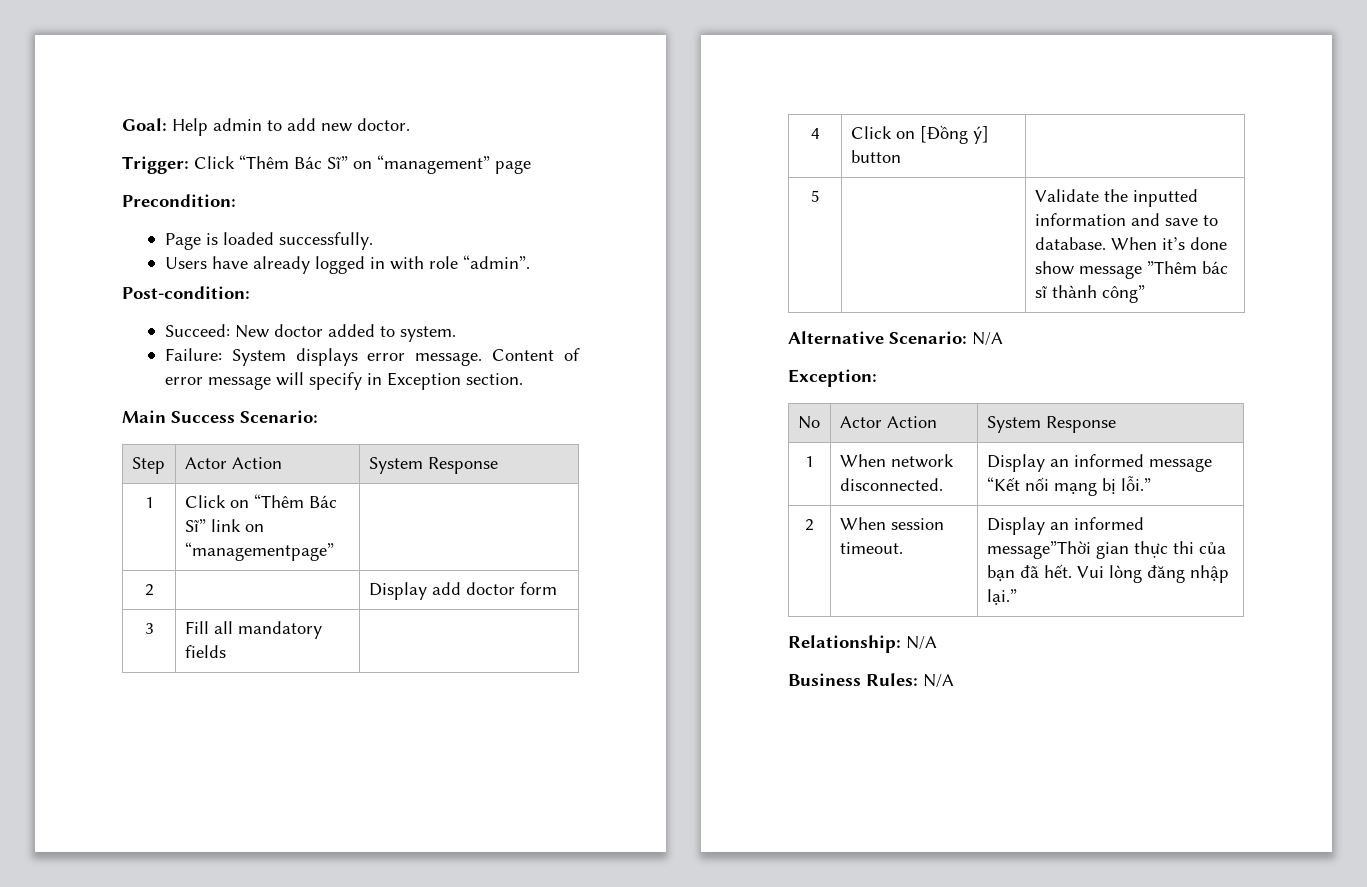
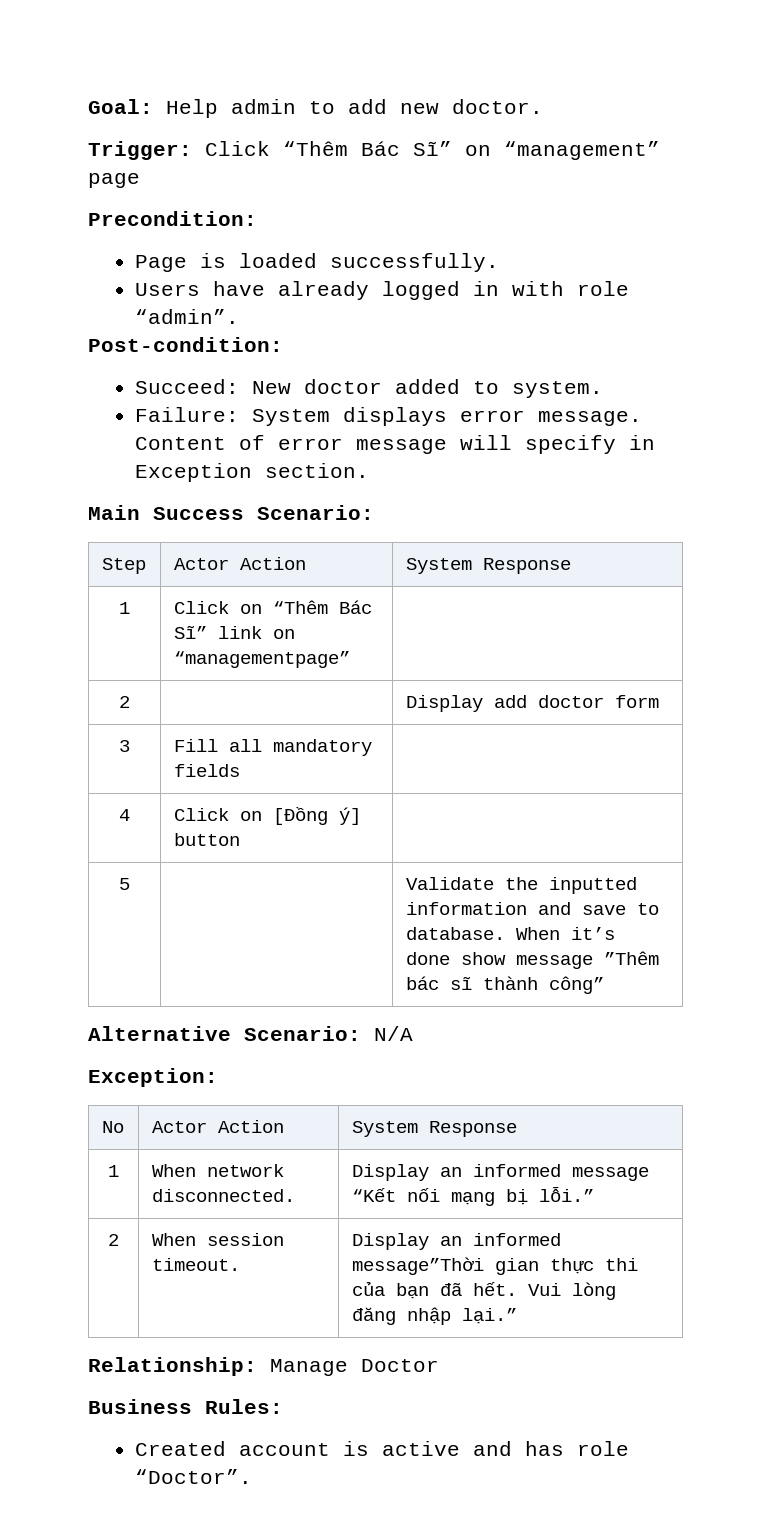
[906,636,937,650] N/A -> [270,1359,439,1376] Manage Doctor
[923,674,954,688] N/A -> [135,1441,630,1456] [135,1469,253,1484] // Created account is active and has role “Doctor”.

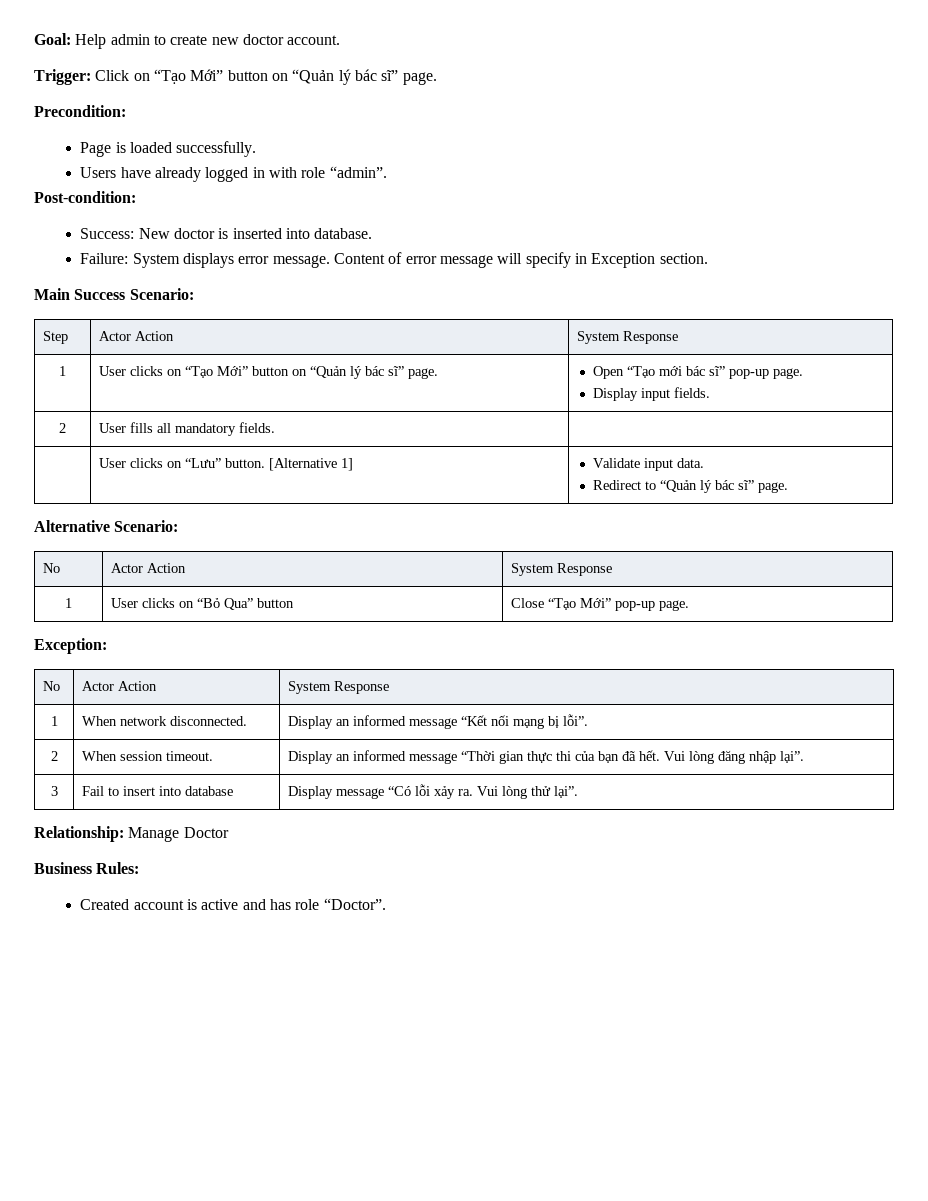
[348,99,543,114] [88,141,660,160] [88,173,140,188] add new doctor. // Trigger: Click “Thêm Bác Sĩ” on “management” page -> [170,34,341,45] [34,69,437,85] create new doctor account. // Trigger: Click on “Tạo Mới” button on “Quản lý bác sĩ” page.
[135,379,240,394] Succeed: -> [80,228,135,239] Success:
[395,379,604,398] added to system. -> [218,228,373,239] is inserted into database.
[173,600,372,614] [173,625,295,639] [173,651,350,668] [119,696,130,708] [405,695,659,712] [119,740,130,752] [173,739,372,756] [173,764,240,777] [119,809,130,821] [173,807,361,825] [173,833,240,846] [119,878,130,890] [405,877,637,894] [405,902,659,915] [405,927,615,940] [405,951,659,969] [405,976,604,994] [88,1026,413,1041] Click on “Thêm Bác Sĩ” link on “managementpage” | // 2 | | Display add doctor form // 3 | Fill all mandatory fields | // 4 | Click on [Đồng ý] button | // 5 | | Validate the inputted information and save to database. When it’s done show message ”Thêm bác sĩ thành công” // Alternative Scenario: N/A -> [98,366,438,379] [592,366,803,379] [592,387,710,401] [59,423,66,433] [98,422,275,436] [98,458,353,471] [592,458,704,471] [592,480,788,493] [34,520,179,532] [42,563,60,573] [110,563,186,573] [510,563,612,576] [65,598,72,608] [110,598,294,610] [510,598,689,611] User clicks on “Tạo Mới” button on “Quản lý bác sĩ” page. | Open “Tạo mới bác sĩ” pop-up page. // Display input fields. // 2 | User fills all mandatory fields. | // | User clicks on “Lưu” button. [Alternative 1] | Validate input data. // Redirect to “Quản lý bác sĩ” page. // Alternative Scenario: // No | Actor Action | System Response // 1 | User clicks on “Bỏ Qua” button | Close “Tạo Mới” pop-up page.
[538,1186,594,1202] lỗi.” -> [562,714,588,726] lỗi”.
[351,1257,484,1275] message”Thời -> [408,751,495,764] message “Thời
[461,1308,517,1324] lại.” -> [779,751,804,763] [50,786,58,796] [81,786,233,796] [287,784,578,799] lại”. // 3 | Fail to insert into database | Display message “Có lỗi xảy ra. Vui lòng thử lại”.

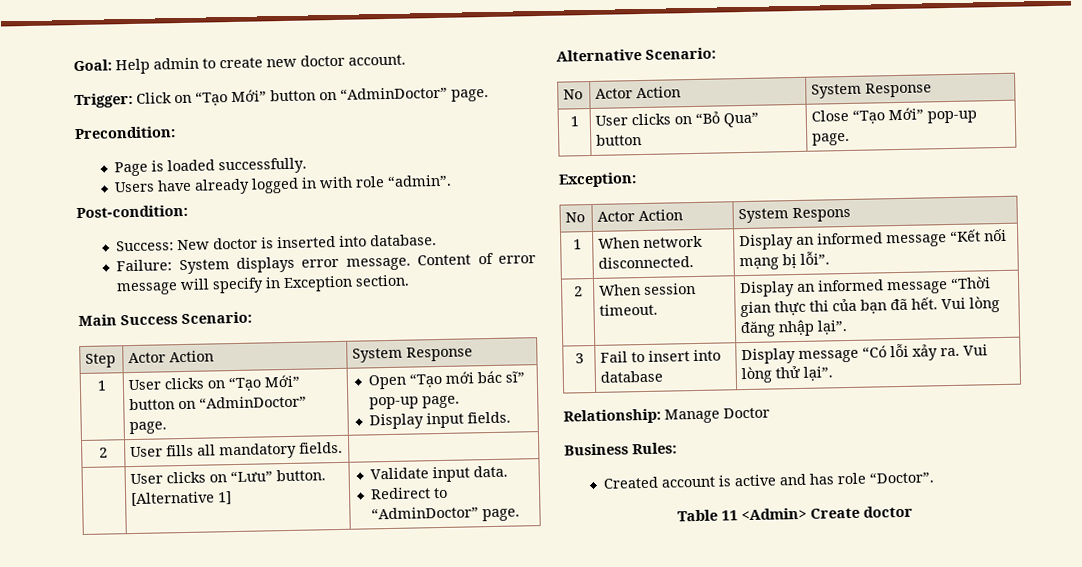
[292,69,399,85] “Quản lý bác sĩ” -> [340,86,448,100] “AdminDoctor”
[309,366,404,379] “Quản lý bác sĩ” -> [199,395,308,409] “AdminDoctor”
[659,480,754,493] “Quản lý bác sĩ” -> [371,506,480,520] “AdminDoctor”
[333,681,389,694] Response -> [792,206,852,223] Respons
(386, 904) none -> [676,505,913,522] // Table 11 <Admin> Create doctor

